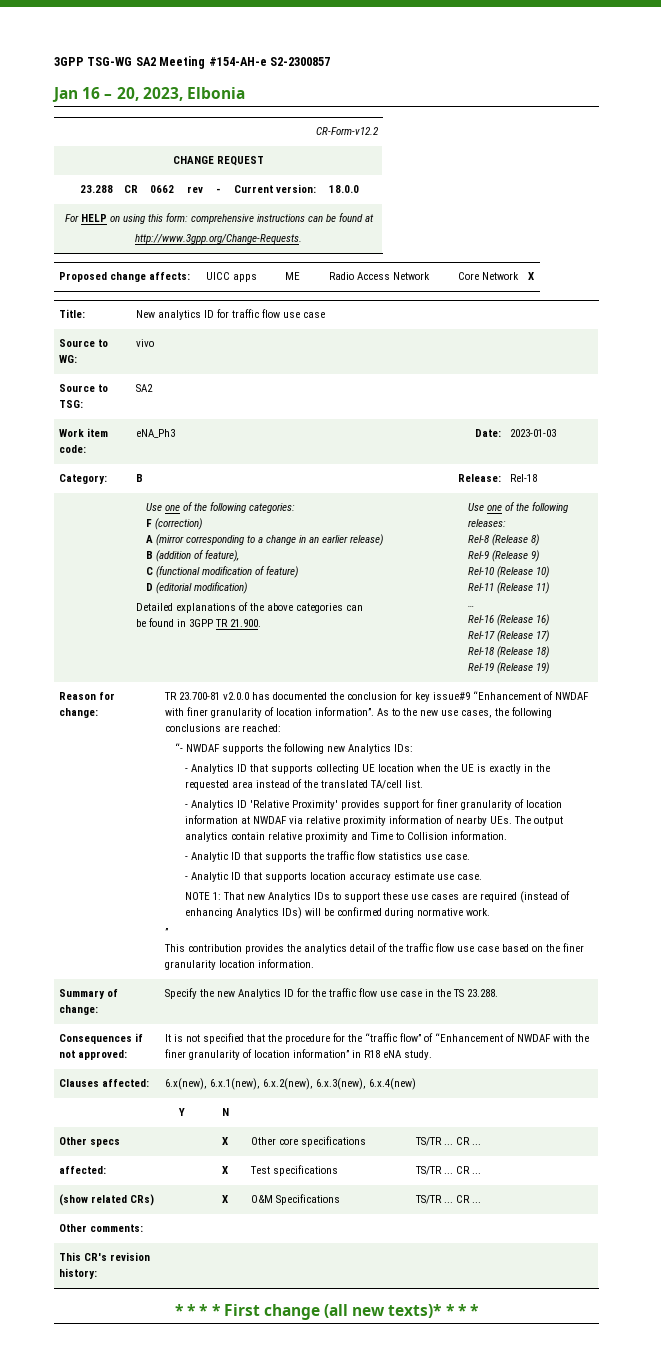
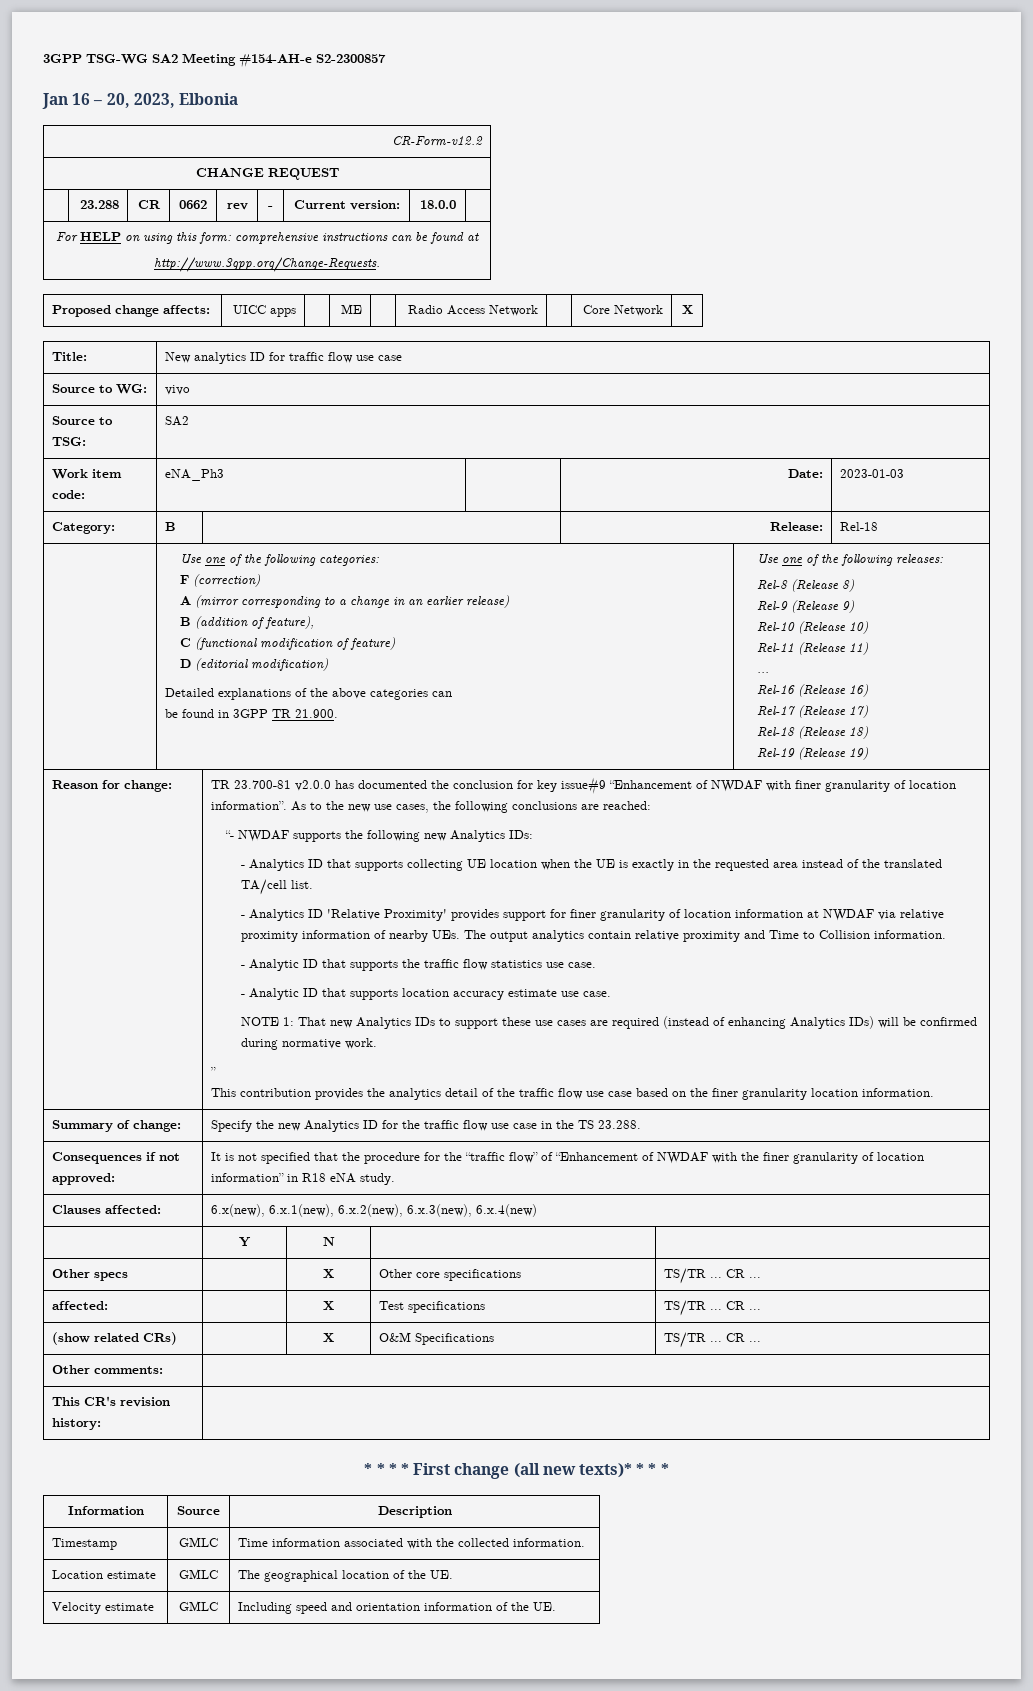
(479, 1310) none -> [67,1506,144,1515] [177,1506,220,1515] [377,1506,452,1518] [52,1538,118,1550] [179,1537,218,1547] [238,1538,586,1549] [52,1570,157,1579] [179,1569,218,1579] [238,1570,454,1582] [52,1602,155,1614] [179,1601,218,1611] [238,1602,557,1614] // Information | Source | Description // Timestamp | GMLC | Time information associated with the collected information. // Location estimate | GMLC | The geographical location of the UE. // Velocity estimate | GMLC | Including speed and orientation information of the UE.

